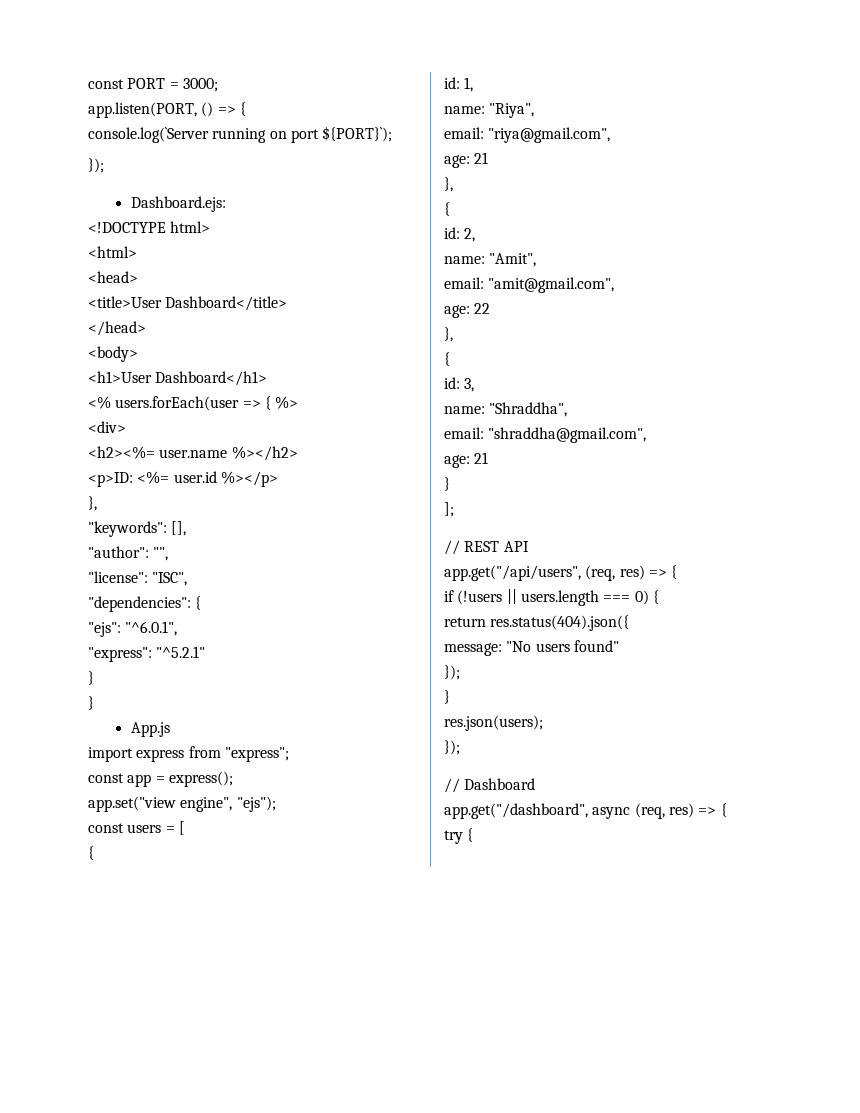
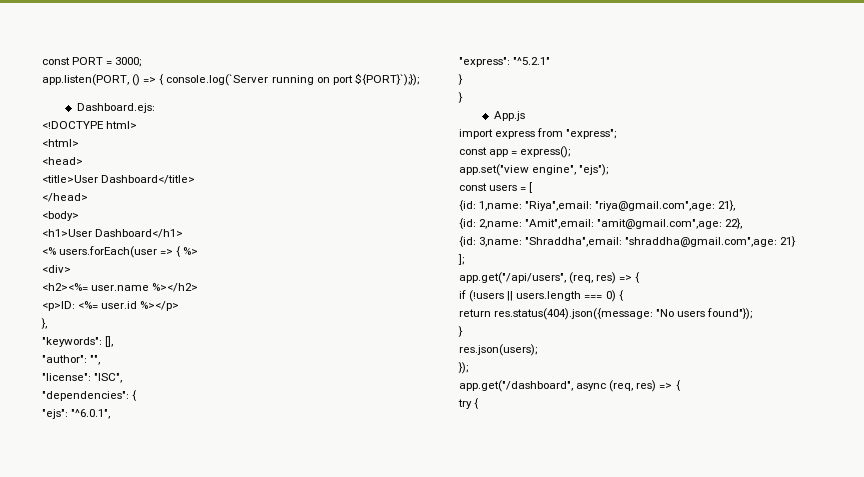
(246, 109) // -> (165, 79) none
[322,126,393,142] [88,158,104,173] ${PORT}`); // }); -> [354,73,419,86] ${PORT}`);});
[88,846,94,860] [444,77,474,92] [444,103,535,118] [444,127,611,143] [444,152,489,168] [444,177,453,192] [444,202,450,216] [444,227,476,242] [444,253,537,267] [444,277,615,293] [444,303,491,318] [444,327,453,342] [444,352,450,366] [444,377,475,392] [444,402,568,417] [444,427,647,443] [444,452,489,468] [444,477,450,491] [444,502,454,517] [444,540,529,555] { // id: 1, // name: "Riya", // email: "riya@gmail.com", // age: 21 // }, // { // id: 2, // name: "Amit", // email: "amit@gmail.com", // age: 22 // }, // { // id: 3, // name: "Shraddha", // email: "shraddha@gmail.com", // age: 21 // } // ]; // // REST API -> [459,200,736,211] [459,218,743,229] [459,236,797,247] [458,254,464,265] {id: 1,name: "Riya",email: "riya@gmail.com",age: 21}, // {id: 2,name: "Amit",email: "amit@gmail.com",age: 22}, // {id: 3,name: "Shraddha",email: "shraddha@gmail.com",age: 21} // ];
[490,615,630,631] [444,640,619,656] [444,665,460,680] res.status(404).json({ // message: "No users found" // }); -> [494,308,753,320] res.status(404).json({message: "No users found"});
[444,778,536,793] // // Dashboard -> (468, 368) none

